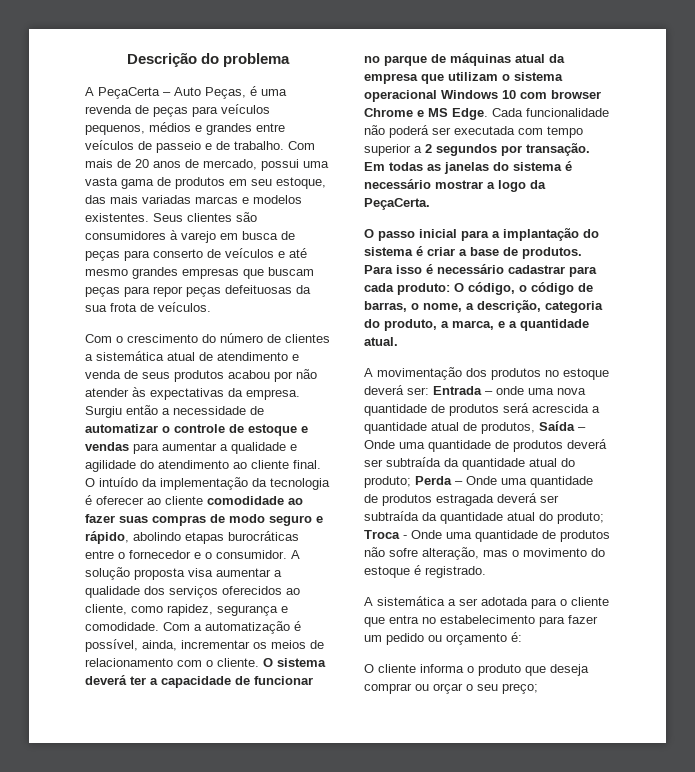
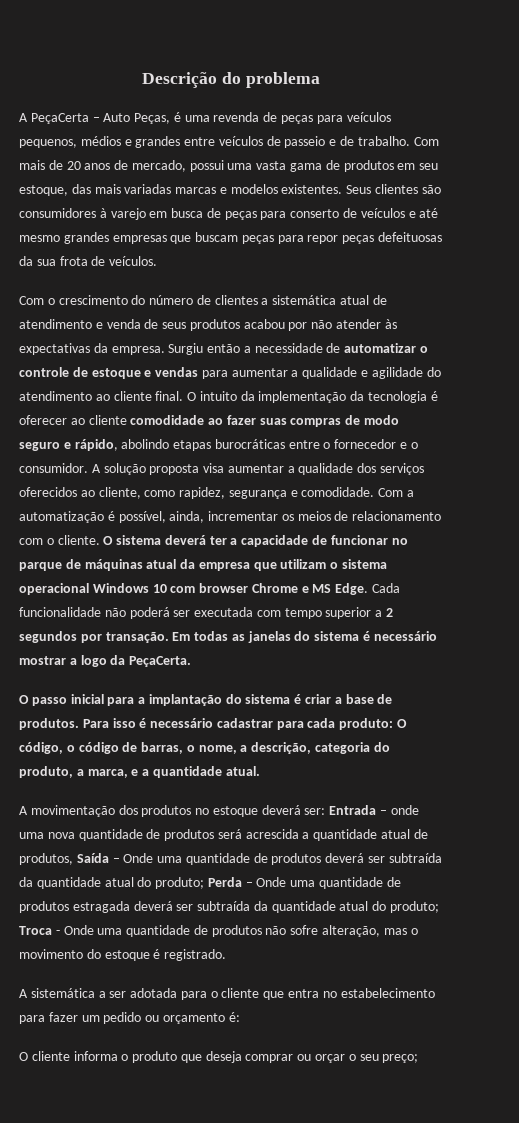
[99,477,138,487] intuído -> [199,391,237,401] intuito

